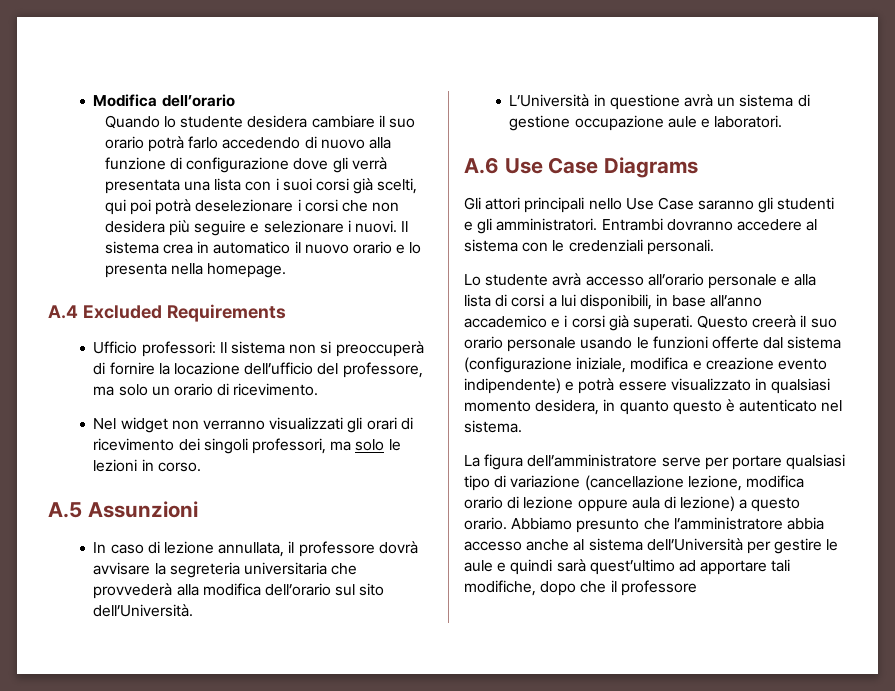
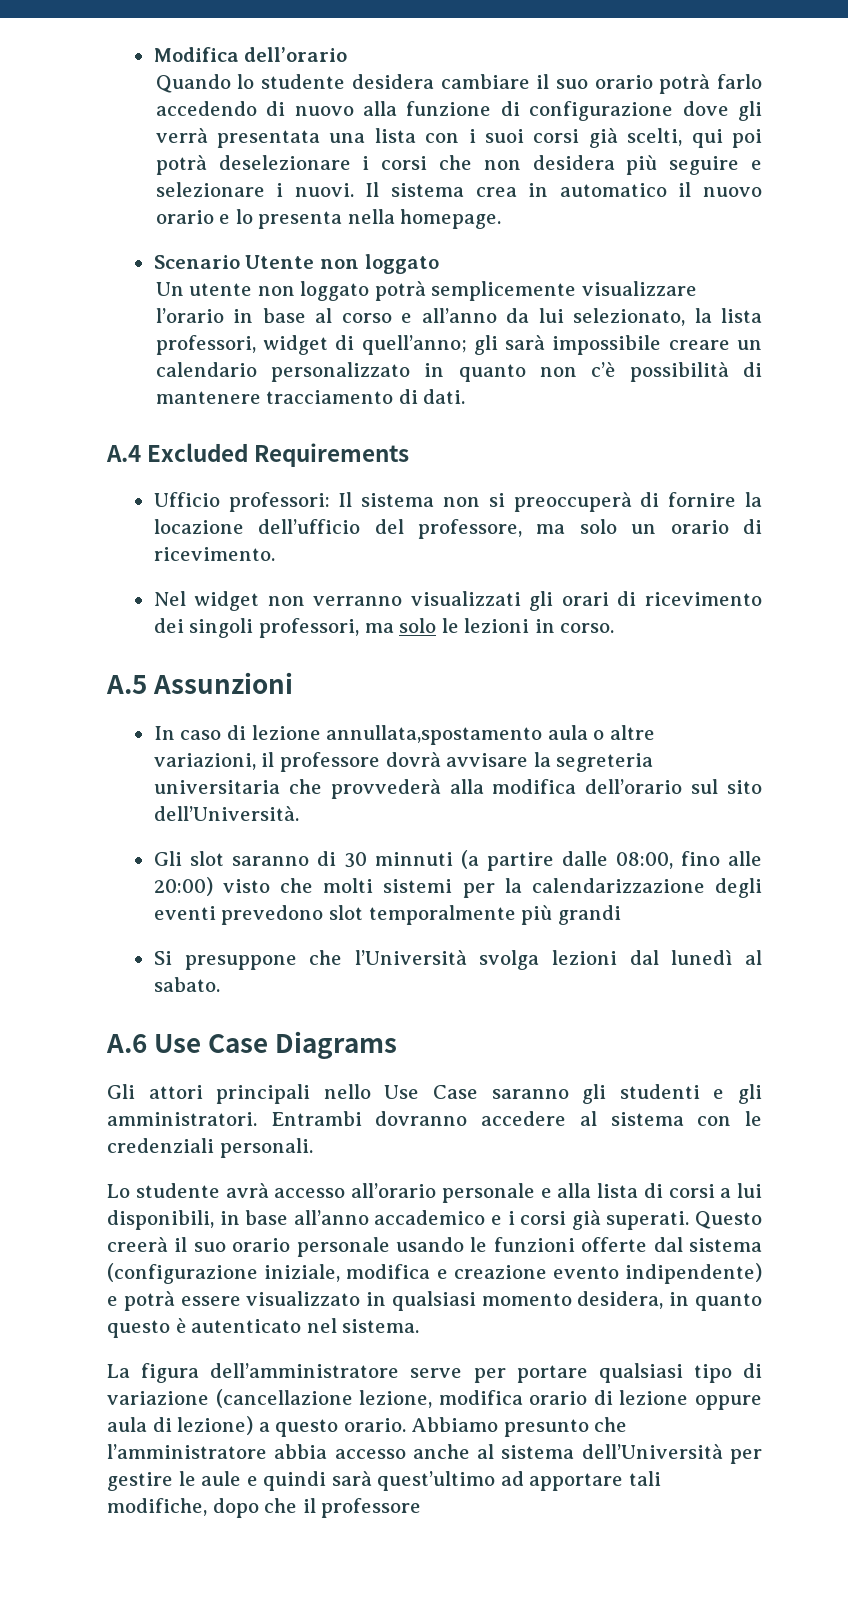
(287, 270) none -> [153,254,439,274] [155,281,697,301] [155,308,762,326] [155,335,763,355] [155,362,762,382] [155,389,466,404] // Scenario Utente non loggato // Un utente non loggato potrà semplicemente visualizzare l’orario in base al corso e all’anno da lui selezionato, la lista professori, widget di quell’anno; gli sarà impossibile creare un calendario personalizzato in quanto non c’è possibilità di mantenere tracciamento di dati.
[218,542,285,557] annullata, -> [326,725,655,745] [153,753,256,770] annullata,spostamento aula o altre variazioni,
[509,94,810,110] [509,115,783,131] L’Università in questione avrà un sistema di gestione occupazione aule e laboratori. -> [153,850,763,871] [153,877,762,898] [153,905,621,925] [153,950,762,970] [153,977,220,992] Gli slot saranno di 30 minnuti (a partire dalle 08:00, fino alle 20:00) visto che molti sistemi per la calendarizzazione degli eventi prevedono slot temporalmente più grandi // Si presuppone che l’Università svolga lezioni dal lunedì al sabato.

